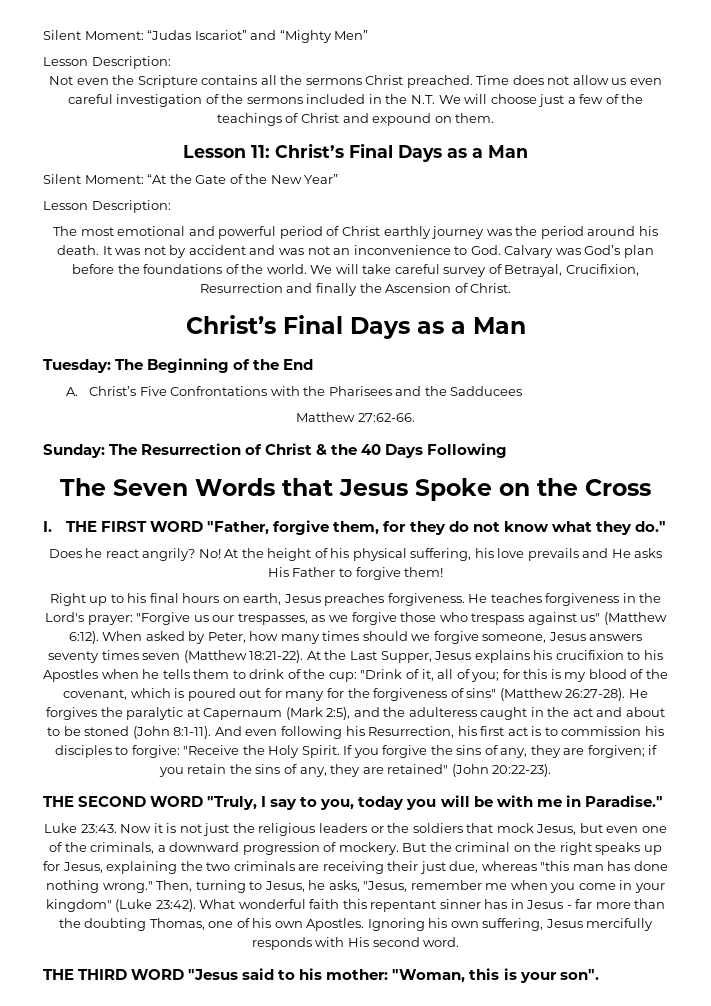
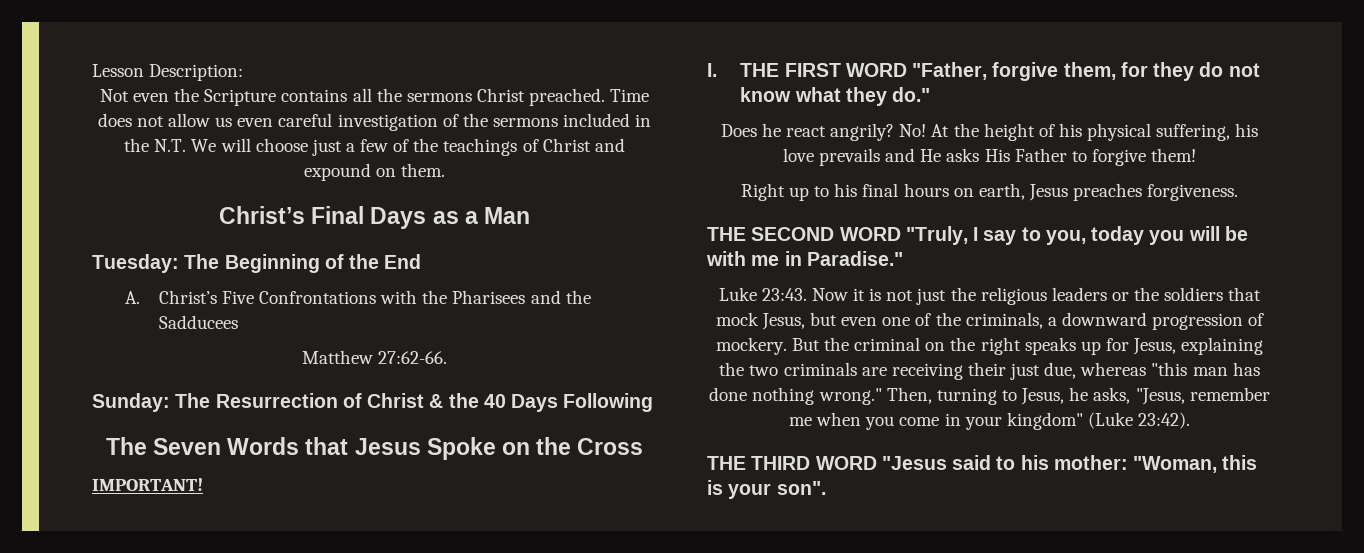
[43,30,369,43] Silent Moment: “Judas Iscariot” and “Mighty Men” // -> (92, 70) none
[183,143,528,162] [43,174,339,184] [43,200,171,213] [53,226,658,239] [57,245,654,258] [72,264,639,277] [199,283,512,296] // Lesson 11: Christ’s Final Days as a Man // Silent Moment: “At the Gate of the New Year” // Lesson Description: // The most emotional and powerful period of Christ earthly journey was the period around his death. It was not by accident and was not an inconvenience to God. Calvary was God’s plan before the foundations of the world. We will take careful survey of Betrayal, Crucifixion, Resurrection and finally the Ascension of Christ. -> (446, 170) none
(651, 487) none -> [92,478,203,491] // IMPORTANT!
[468,593,662,606] [45,612,667,625] [68,631,643,644] [48,650,663,663] [43,669,668,682] [63,688,648,701] [46,707,665,720] [47,726,664,739] [54,745,658,758] [158,764,552,777] He teaches forgiveness in the Lord's prayer: "Forgive us our trespasses, as we forgive those who trespass against us" (Matthew 6:12). When asked by Peter, how many times should we forgive someone, Jesus answers seventy times seven (Matthew 18:21-22). At the Last Supper, Jesus explains his crucifixion to his Apostles when he tells them to drink of the cup: "Drink of it, all of you; for this is my blood of the covenant, which is poured out for many for the forgiveness of sins" (Matthew 26:27-28). He forgives the paralytic at Capernaum (Mark 2:5), and the adulteress caught in the act and about to be stoned (John 8:1-11). And even following his Resurrection, his first act is to commission his disciples to forgive: "Receive the Holy Spirit. If you forgive the sins of any, they are forgiven; if you retain the sins of any, they are retained" (John 20:22-23). -> (1239, 192) none
[199,899,666,912] [58,918,654,931] [251,937,460,950] What wonderful faith this repentant sinner has in Jesus - far more than the doubting Thomas, one of his own Apostles. Ignoring his own suffering, Jesus mercifully responds with His second word. -> (1191, 420) none

